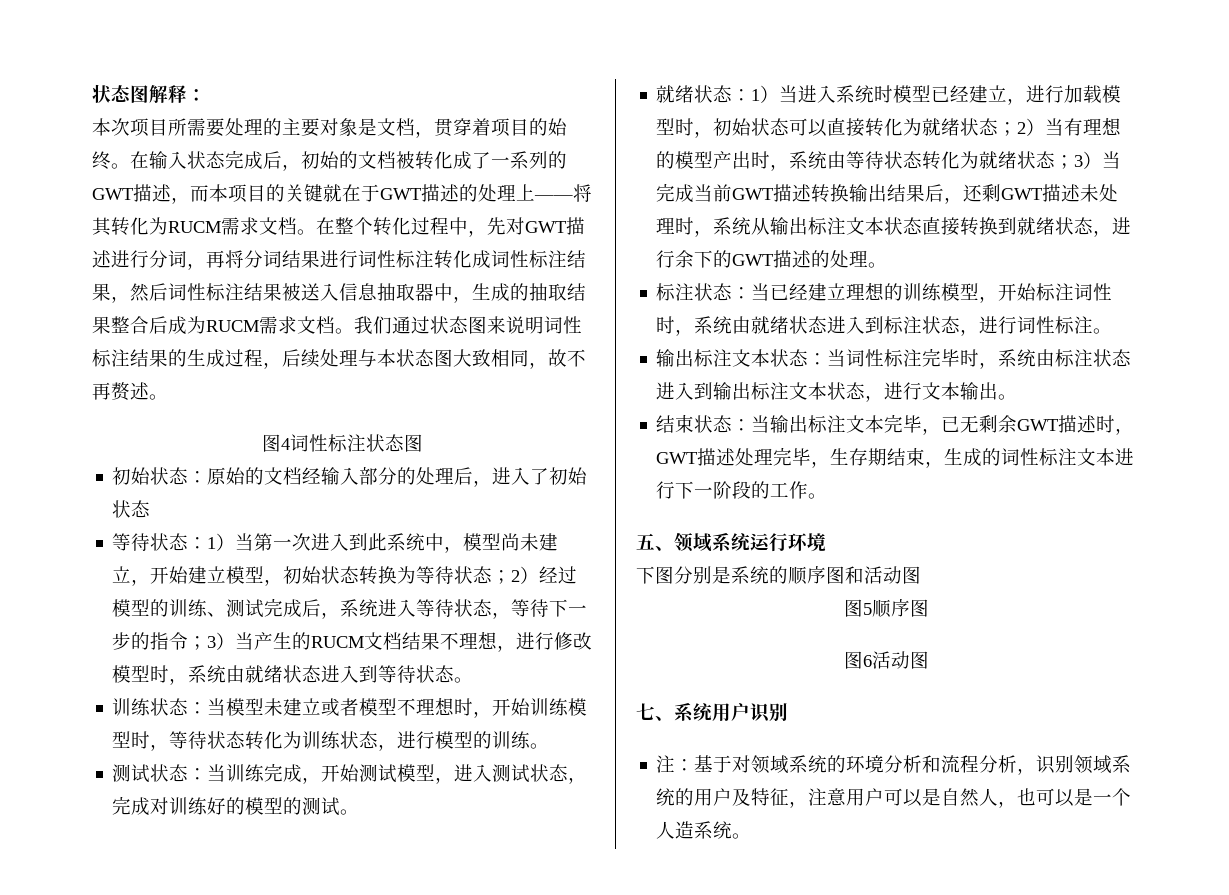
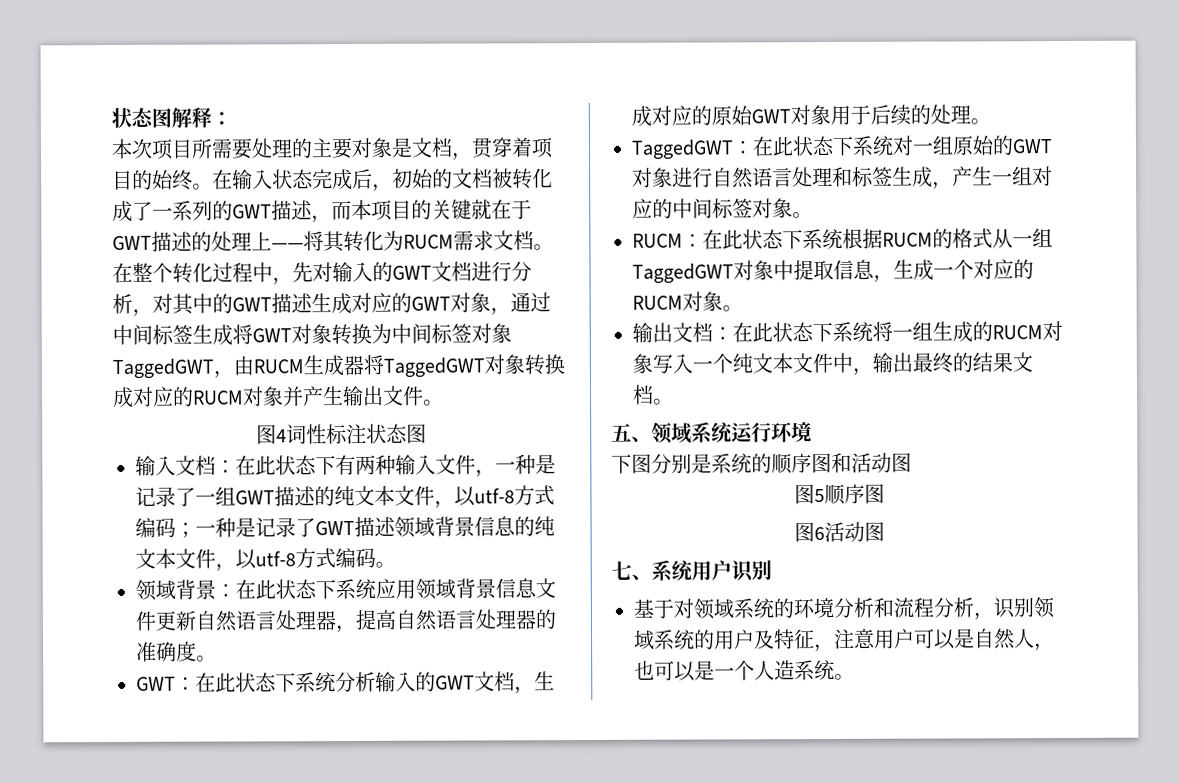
[525,217,585,235] [92,250,586,270] [92,283,586,303] [92,316,582,335] [92,349,586,369] [92,382,149,401] GWT描述进行分词，再将分词结果进行词性标注转化成词性标注结果，然后词性标注结果被送入信息抽取器中，生成的抽取结果整合后成为RUCM需求文档。我们通过状态图来说明词性标注结果的生成过程，后续处理与本状态图大致相同，故不再赘述 -> [332,261,532,283] [112,292,551,317] [112,323,512,346] [112,354,565,379] [112,385,424,408] 输入的GWT文档进行分析，对其中的GWT描述生成对应的GWT对象，通过中间标签生成将GWT对象转换为中间标签对象TaggedGWT，由RUCM生成器将TaggedGWT对象转换成对应的RUCM对象并产生输出文件
[112,467,589,487] [112,500,151,518] [112,533,559,553] [112,566,578,586] [112,598,588,619] [112,631,593,652] [112,665,474,685] [112,697,588,718] [112,731,550,751] [112,763,588,784] [112,796,360,816] [656,85,1122,105] [656,117,1122,138] [656,151,1122,171] [656,183,1119,204] [656,217,1132,237] [656,250,888,268] [656,282,1113,303] [656,316,1113,336] [656,348,1132,369] [656,382,1018,402] [656,414,1135,435] [656,447,1135,468] [656,481,809,499] 初始状态：原始的文档经输入部分的处理后，进入了初始状态 // 等待状态：1）当第一次进入到此系统中，模型尚未建立，开始建立模型，初始状态转换为等待状态；2）经过模型的训练、测试完成后，系统进入等待状态，等待下一步的指令；3）当产生的RUCM文档结果不理想，进行修改模型时，系统由就绪状态进入到等待状态。 // 训练状态：当模型未建立或者模型不理想时，开始训练模型时，等待状态转化为训练状态，进行模型的训练。 // 测试状态：当训练完成，开始测试模型，进入测试状态，完成对训练好的模型的测试。 // 就绪状态：1）当进入系统时模型已经建立，进行加载模型时，初始状态可以直接转化为就绪状态；2）当有理想的模型产出时，系统由等待状态转化为就绪状态；3）当完成当前GWT描述转换输出结果后，还剩GWT描述未处理时，系统从输出标注文本状态直接转换到就绪状态，进行余下的GWT描述的处理。 // 标注状态：当已经建立理想的训练模型，开始标注词性时，系统由就绪状态进入到标注状态，进行词性标注。 // 输出标注文本状态：当词性标注完毕时，系统由标注状态进入到输出标注文本状态，进行文本输出。 // 结束状态：当输出标注文本完毕，已无剩余GWT描述时，GWT描述处理完毕，生存期结束，生成的词性标注文本进行下一阶段的工作 -> [135,454,556,478] [135,485,555,509] [135,516,555,538] [135,547,396,572] [135,578,556,601] [135,609,556,634] [136,640,217,662] [136,671,555,695] [631,104,991,127] [631,135,1053,160] [632,166,1053,190] [632,198,813,219] [632,228,1053,250] [632,259,1034,284] [632,291,743,312] [632,321,1063,343] [632,352,1033,376] [632,384,654,405] 输入文档：在此状态下有两种输入文件，一种是记录了一组GWT描述的纯文本文件，以utf-8方式编码；一种是记录了GWT描述领域背景信息的纯文本文件，以utf-8方式编码。 // 领域背景：在此状态下系统应用领域背景信息文件更新自然语言处理器，提高自然语言处理器的准确度。 // GWT：在此状态下系统分析输入的GWT文档，生成对应的原始GWT对象用于后续的处理。 // TaggedGWT：在此状态下系统对一组原始的GWT对象进行自然语言处理和标签生成，产生一组对应的中间标签对象。 // RUCM：在此状态下系统根据RUCM的格式从一组TaggedGWT对象中提取信息，生成一个对应的RUCM对象。 // 输出文档：在此状态下系统将一组生成的RUCM对象写入一个纯文本文件中，输出最终的结果文档
[656,755,695,773] 注： -> (772, 570) none

